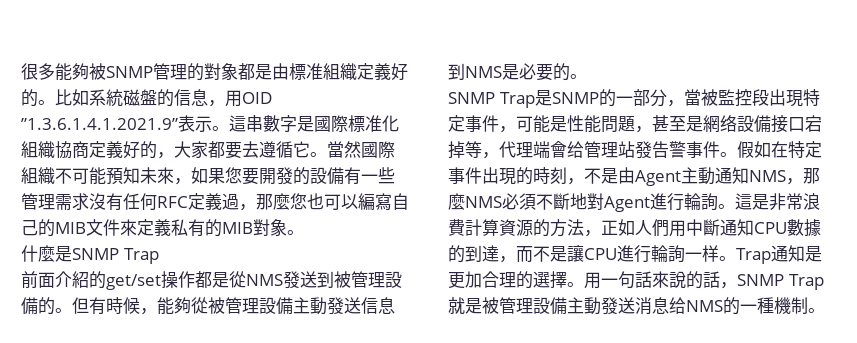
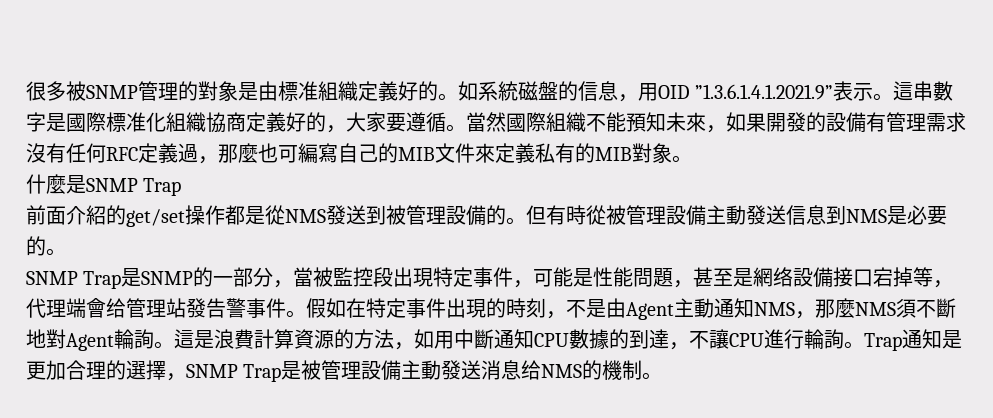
[55,63,89,81] 能夠 -> (66, 91) none
[238,63,255,80] 都 -> (238, 91) none
[55,89,72,106] 比 -> (458, 97) none
[208,141,310,159] 都要去遵循它 -> [386,112,446,132] 要遵循
[72,168,89,184] 可 -> (606, 123) none
[225,167,259,185] 您要 -> (766, 122) none
[361,167,395,184] 一些 -> (886, 122) none
[290,193,358,210] 您也可以 -> [258,143,298,163] 也可
[123,297,191,315] 候，能夠 -> (586, 215) none
[502,193,519,210] 必 -> (896, 309) none
[650,193,684,211] 進行 -> (114, 342) none
[769,193,803,210] 非常 -> (214, 339) none
[601,219,669,237] 正如人們 -> [414,329,434,349] 如
[516,246,567,263] 而不是 -> [689,331,709,349] 不
[685,245,719,262] 一样 -> (844, 339) none
[567,271,720,289] 。用一句話來說的話 -> (166, 370) none
[448,297,465,314] 就 -> (282, 373) none
[740,297,774,314] 一種 -> (603, 370) none

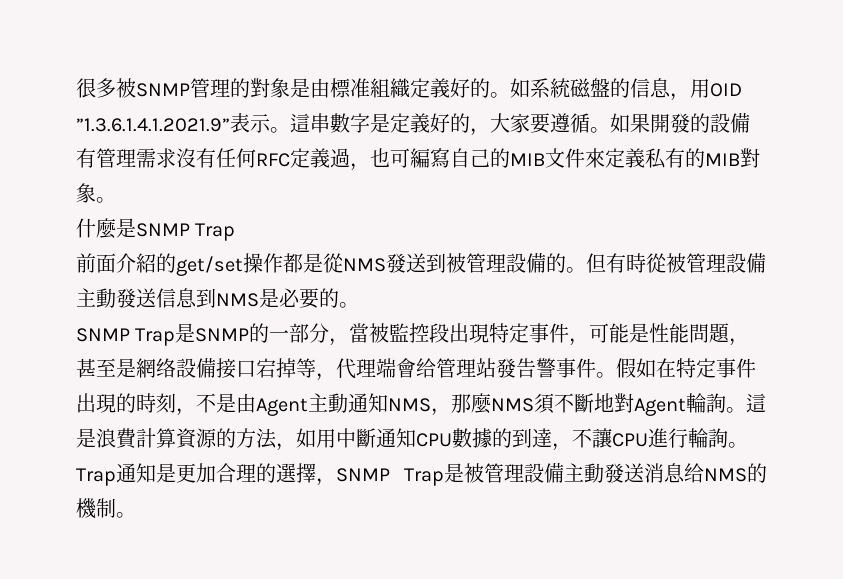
[66,112,246,133] 國際標准化組織協商 -> (390, 123) none
[466,112,726,133] 當然國際組織不能預知未來， -> (610, 130) none
[218,143,258,163] 那麼 -> (370, 167) none

